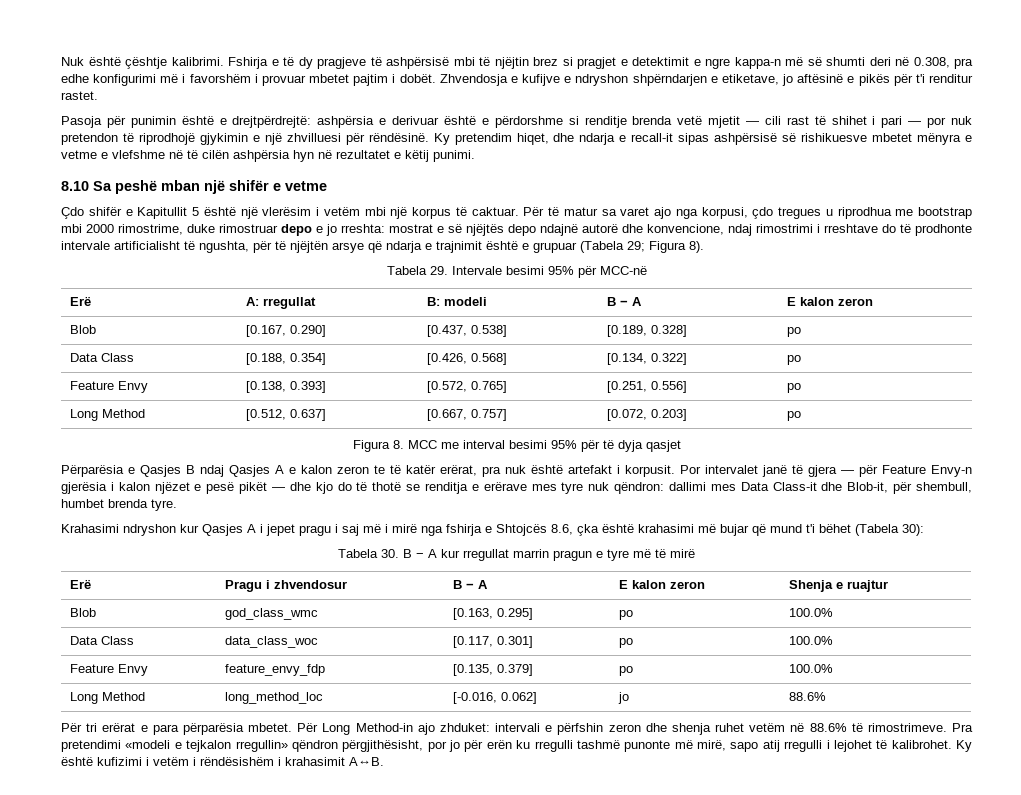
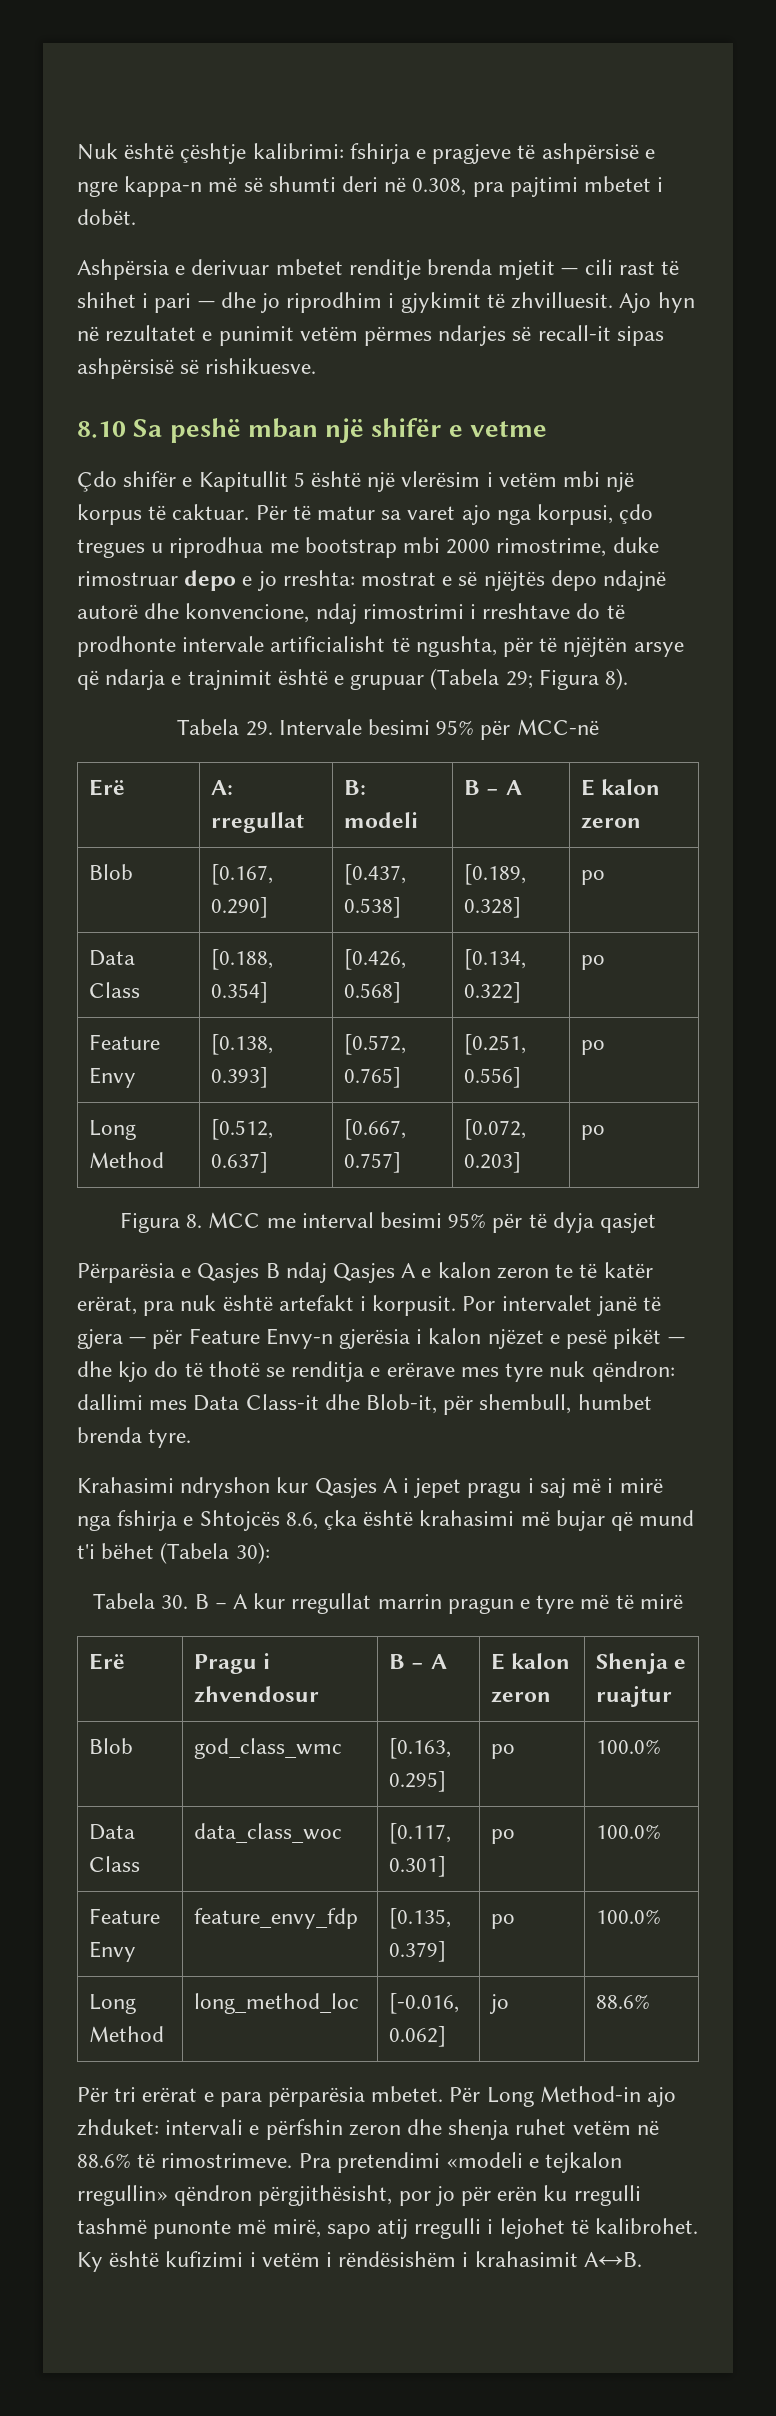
[171,57,689,69] kalibrimi. Fshirja e të dy pragjeve të ashpërsisë mbi të njëjtin brez si pragjet e detektimit -> [252,143,639,164] kalibrimi: fshirja e pragjeve të ashpërsisë
[61,74,973,86] [61,91,98,100] [61,116,579,128] edhe konfigurimi më i favorshëm i provuar mbetet pajtim i dobët. Zhvendosja e kufijve e ndryshon shpërndarjen e etiketave, jo aftësinë e pikës për t'i renditur rastet. // Pasoja për punimin është e drejtpërdrejtë: ashpërsia e derivuar është e përdorshme si -> [509,176,664,197] [77,209,136,225] [77,259,343,280] pajtimi mbetet i dobët. // Ashpërsia e derivuar mbetet
[677,116,703,125] vetë -> (493, 267) none
[927,116,972,128] [61,133,973,145] [61,150,475,162] por nuk pretendon të riprodhojë gjykimin e një zhvilluesi për rëndësinë. Ky pretendim hiqet, dhe ndarja e recall-it sipas ashpërsisë së rishikuesve mbetet mënyra e vetme e vlefshme në të cilën ashpërsia hyn në rezultatet e këtij punimi. -> [220,292,695,313] [77,325,664,346] [77,358,317,379] dhe jo riprodhim i gjykimit të zhvilluesit. Ajo hyn në rezultatet e punimit vetëm përmes ndarjes së recall-it sipas ashpërsisë së rishikuesve.

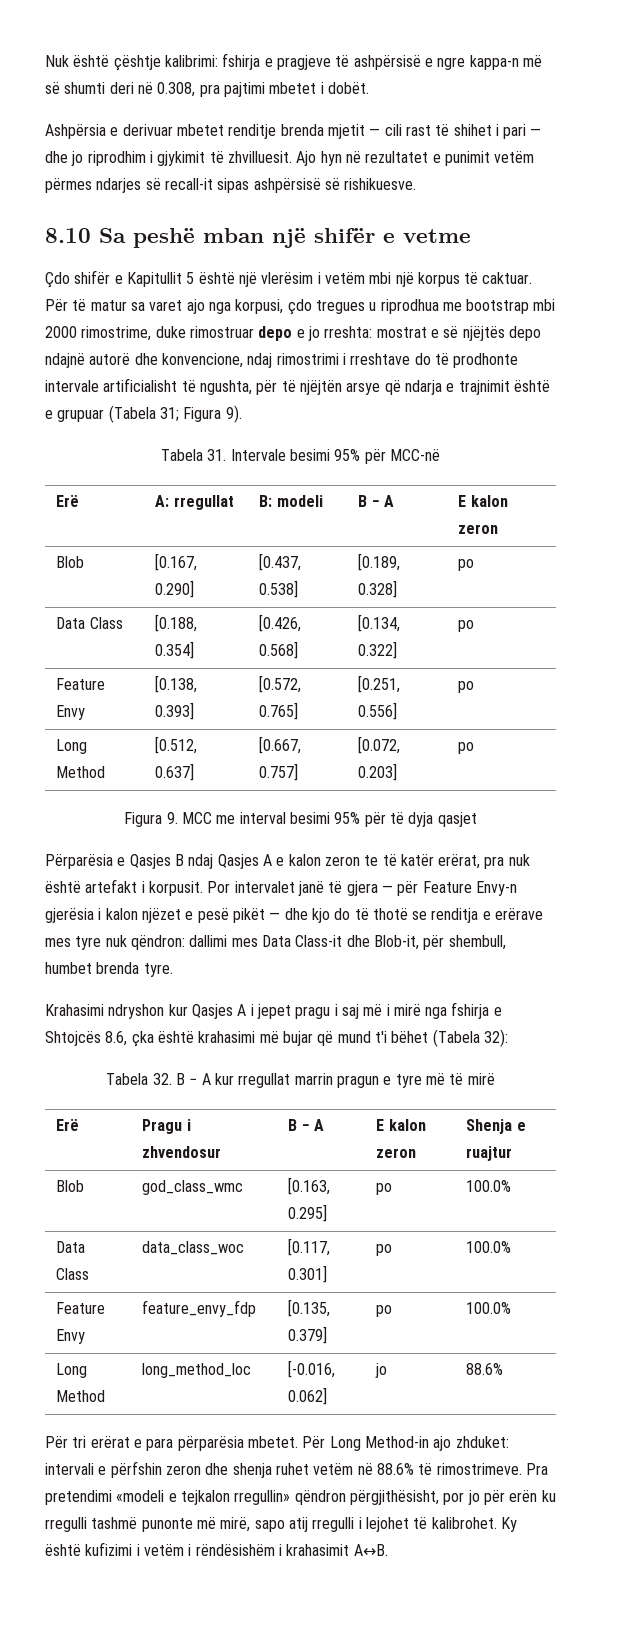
[505,668,629,690] [177,719,273,736] 29; Figura 8). // Tabela 29. -> [159,405,242,423] [161,449,227,461] 31; Figura 9). // Tabela 31.
[186,1214,203,1228] 8. -> [166,812,178,824] 9.
[235,1542,270,1564] [93,1593,189,1609] 30): // Tabela 30. -> [483,1029,508,1047] [106,1073,172,1085] 32): // Tabela 32.

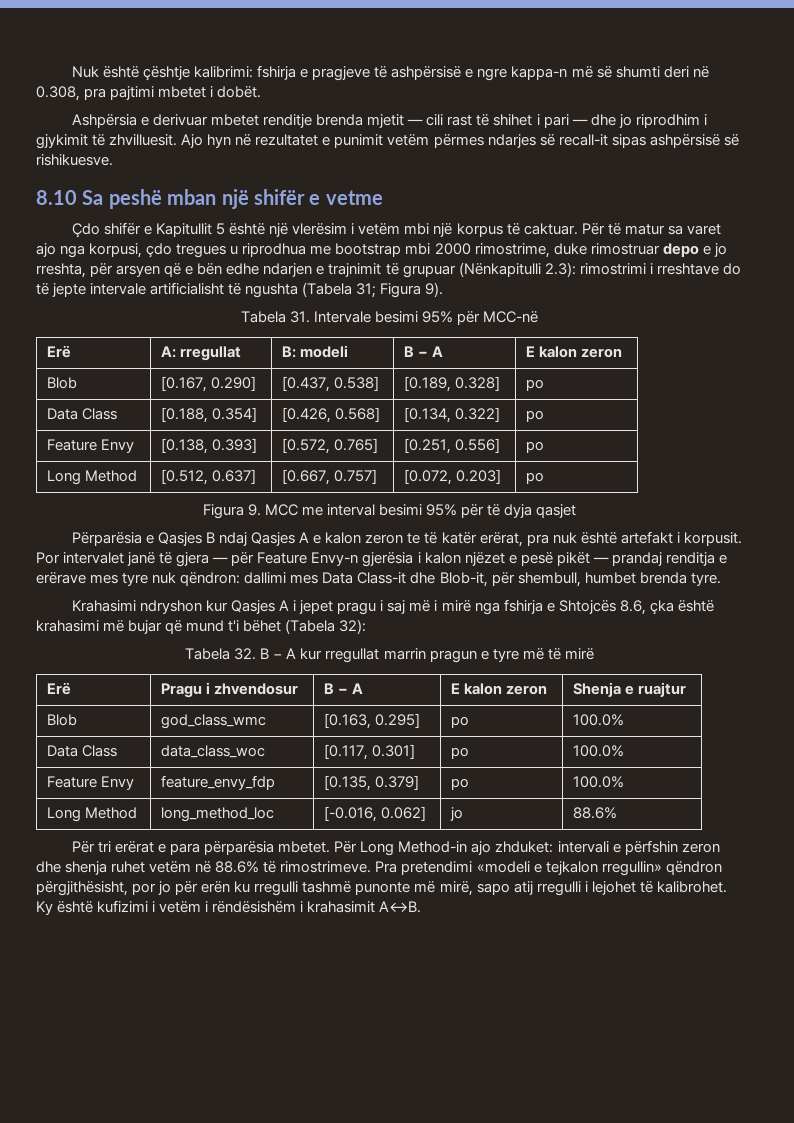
[324,326,541,341] [45,353,273,368] rreshta: mostrat e së njëjtës depo ndajnë autorë dhe konvencione, ndaj -> [36,262,576,278] rreshta, për arsyen që e bën edhe ndarjen e trajnimit të grupuar (Nënkapitulli 2.3):
[453,353,519,368] prodhonte -> [52,283,87,297] jepte
[199,380,550,395] [45,409,105,422] ngushta, për të njëjtën arsye që ndarja e trajnimit është e grupuar -> [245,283,299,298] ngushta
[284,908,428,923] dhe kjo do të thotë se -> [611,552,662,566] prandaj

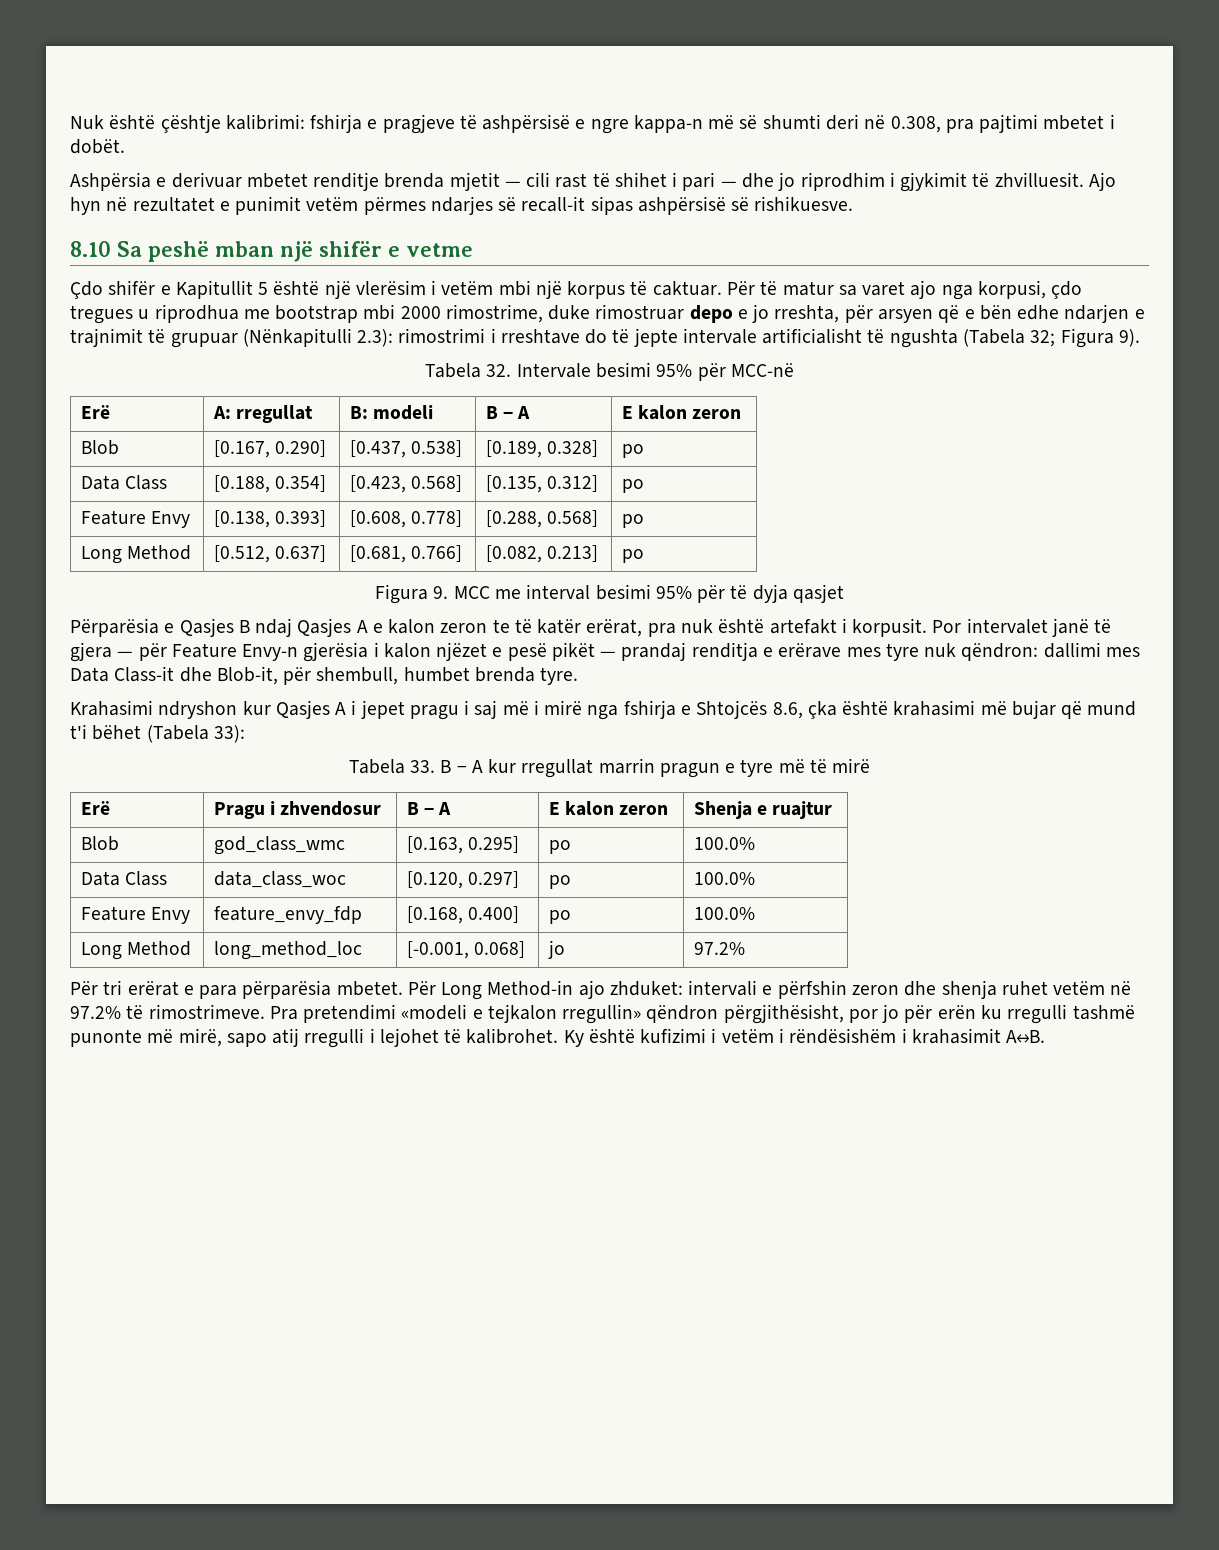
[356,283,377,298] 31; -> [1030,330,1056,347] 32;
[289,311,310,323] 31. -> [486,364,512,377] 32.
[282,407,381,423] [404,407,501,423] [0.426, 0.568] | [0.134, 0.322] -> [349,475,462,493] [485,475,598,493] [0.423, 0.568] | [0.135, 0.312]
[282,438,379,454] [404,438,501,454] [0.572, 0.765] | [0.251, 0.556] -> [349,510,462,528] [485,510,598,528] [0.608, 0.778] | [0.288, 0.568]
[282,469,378,485] [404,469,502,485] [0.667, 0.757] | [0.072, 0.203] -> [349,545,462,563] [485,545,598,563] [0.681, 0.766] | [0.082, 0.213]
[339,619,367,634] [185,648,257,660] 32): // Tabela 32. -> [213,725,245,743] [348,759,436,774] 33): // Tabela 33.
[324,744,416,760] [0.117, 0.301] -> [406,871,519,889] [0.120, 0.297]
[324,775,420,791] [0.135, 0.379] -> [406,906,519,924] [0.168, 0.400]
[324,806,427,822] [-0.016, 0.062] -> [406,941,525,959] [-0.001, 0.068]
[573,807,618,819] 88.6% -> [693,942,745,955] 97.2%
[215,861,260,873] 88.6% -> [70,1006,121,1019] 97.2%

